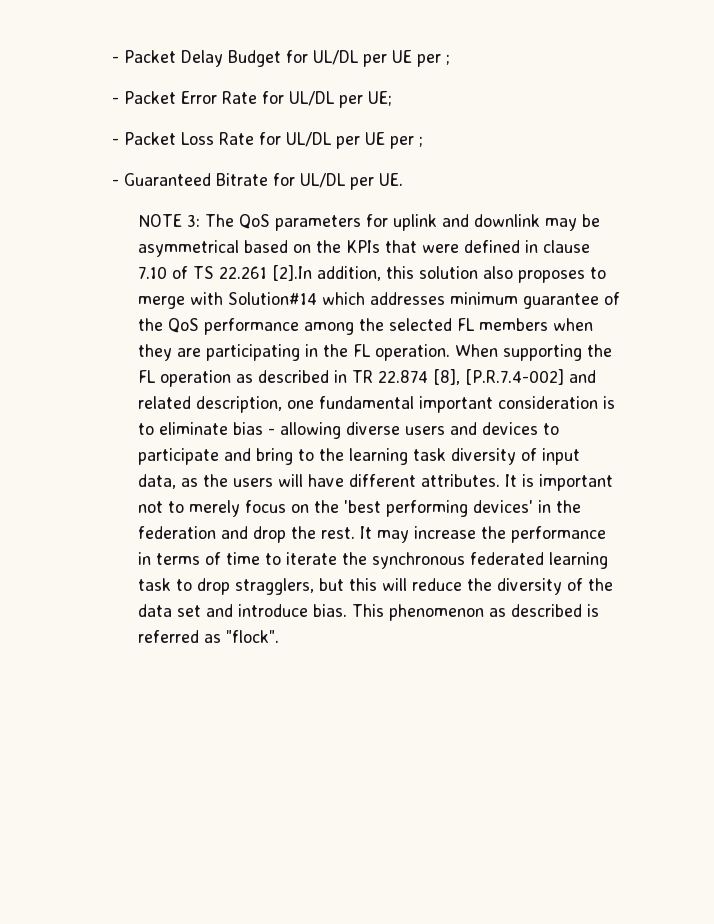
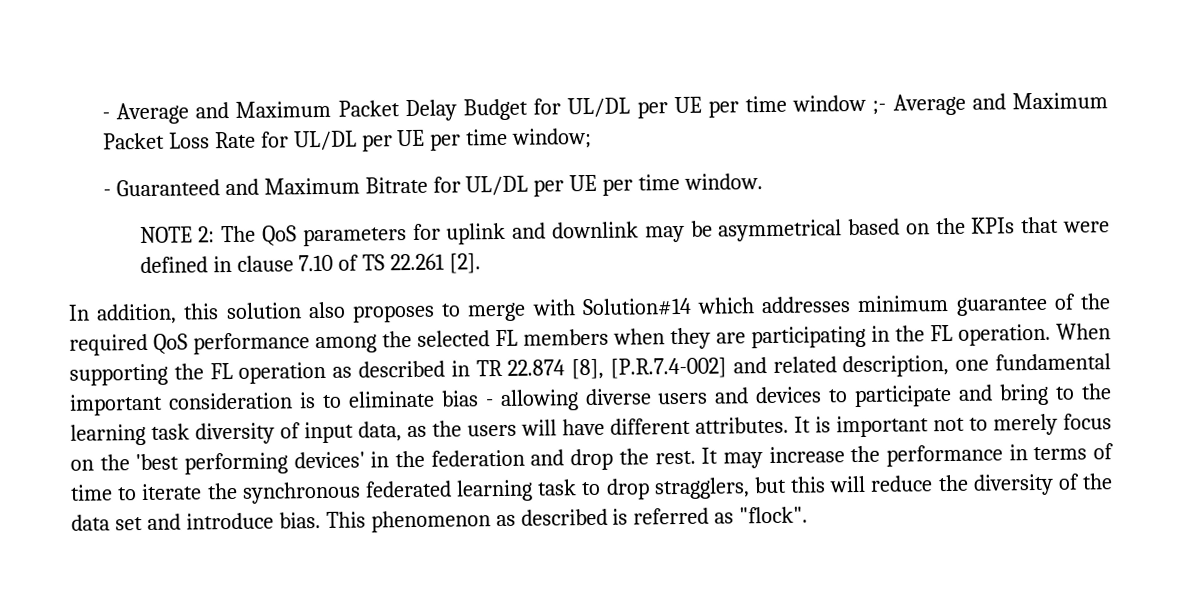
[112,56,120,63] - -> [101,100,332,125] - Average and Maximum
[446,54,451,65] [112,91,393,108] [112,138,120,145] ; // - Packet Error Rate for UL/DL per UE; // - -> [745,92,1108,116] time window ;- Average and Maximum
[419,136,424,147] ; -> [466,127,593,149] time window;
(212, 179) none -> [224,177,360,196] and Maximum
[379,173,404,186] UE. -> [569,173,764,196] UE per time window.
[187,214,201,227] 3: -> [198,226,216,243] 2:
[272,265,313,281] [2].In -> [449,253,482,274] [68,304,90,321] [2]. // In
(164, 324) none -> [69,333,148,356] required

